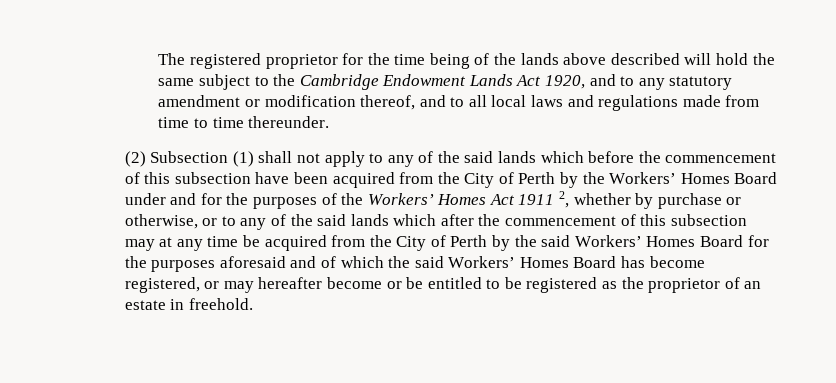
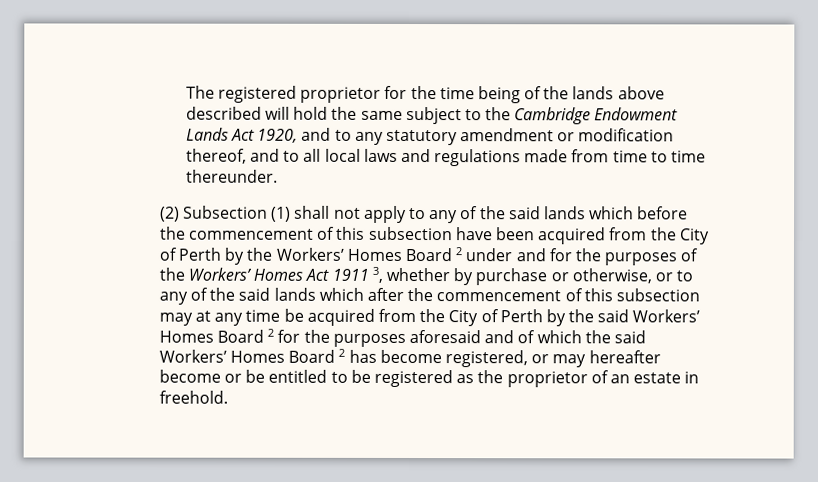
(778, 178) none -> [455,247,463,256] 2
[559,191,570,208] 2, -> [371,266,383,283] 3,
(743, 241) none -> [267,328,275,337] 2
(617, 262) none -> [338,348,346,357] 2

